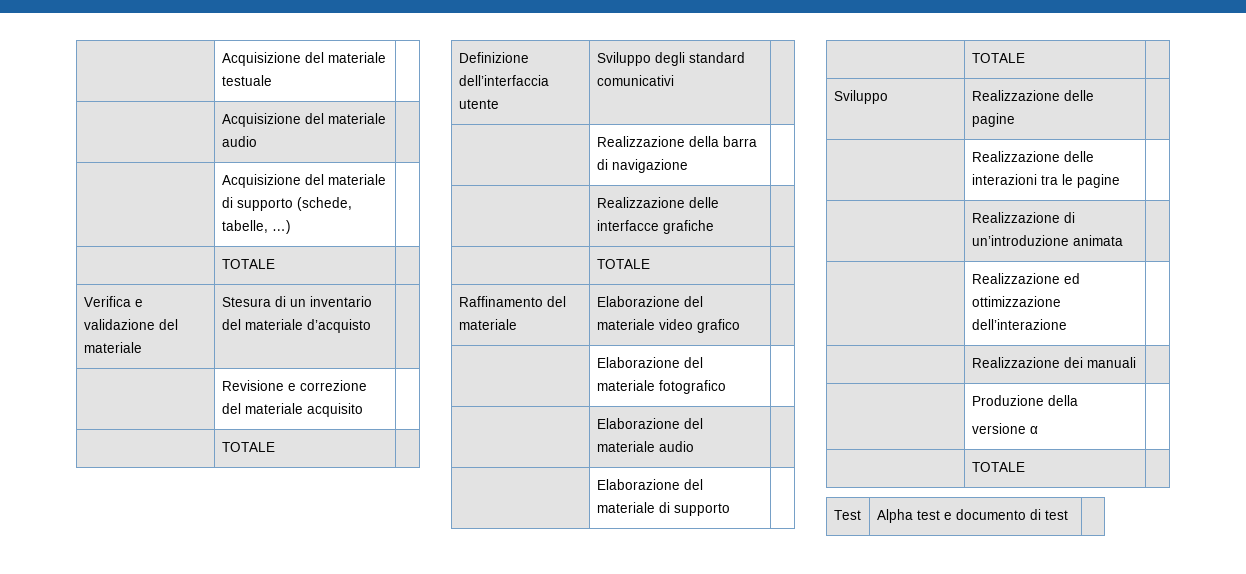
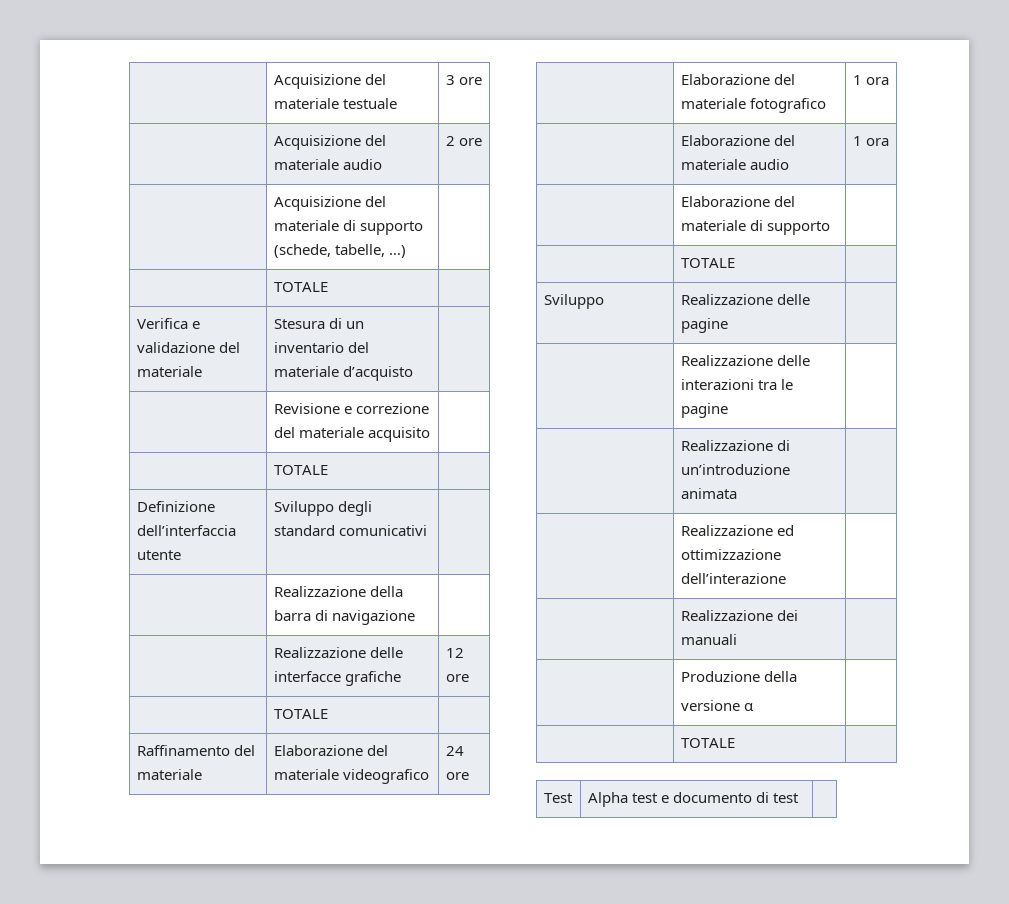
(272, 80) none -> [445,75,482,85] 3 ore
(257, 141) none -> [445,136,482,146] 2 ore
(714, 227) none -> [445,648,464,658] [445,674,469,682] 12 ore
[658,319,740,333] video grafico | -> [342,769,429,784] [445,746,464,756] [445,772,469,780] videografico | 24 ore
(726, 387) none -> [852,75,889,85] 1 ora
(694, 446) none -> [852,136,889,146] 1 ora

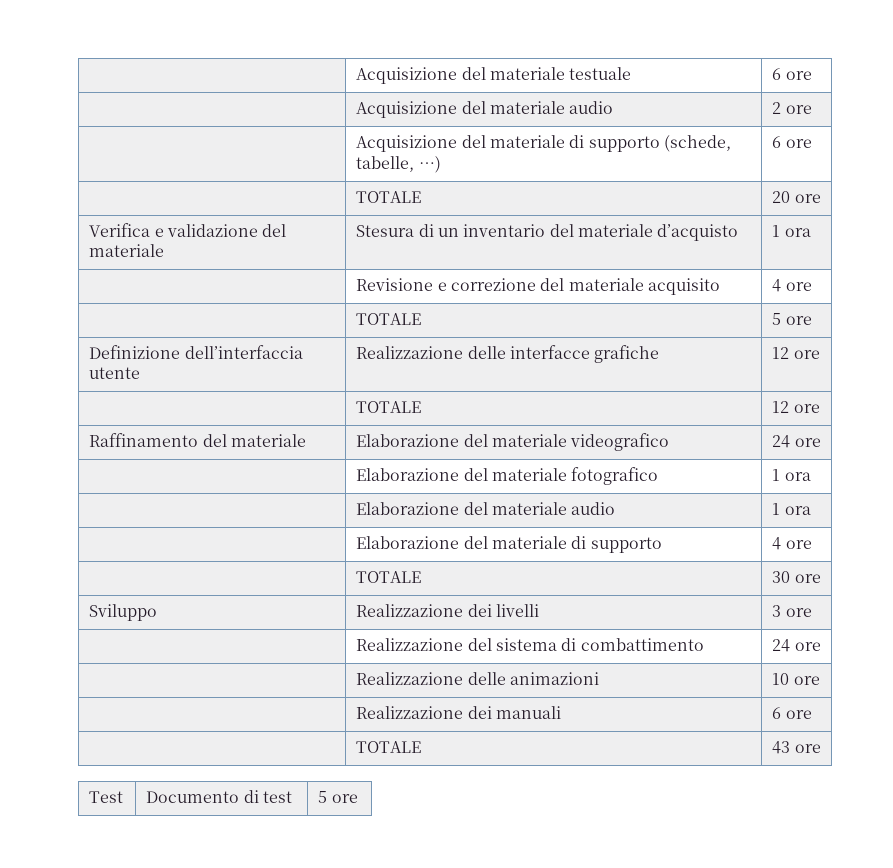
[445,75,455,85] 3 -> [772,68,782,80] 6
[273,282,328,292] // | TOTALE | -> [772,136,812,148] [356,191,422,203] [772,191,821,203] 6 ore // | TOTALE | 20 ore
(413, 373) none -> [772,225,811,237] 1 ora
[273,465,328,475] // | TOTALE | -> [772,279,812,292] [356,313,422,325] [772,313,812,325] 4 ore // | TOTALE | 5 ore
[273,501,372,516] [273,525,427,536] [273,586,403,597] [273,610,415,625] | Sviluppo degli standard comunicativi | // | Realizzazione della barra di navigazione | // -> (141, 373) none
(328, 714) none -> [772,401,820,413] 12 ore
[680,258,735,268] // | TOTALE | -> [772,537,812,550] [356,571,422,583] [772,571,821,583] 4 ore // | TOTALE | 30 ore
[776,294,810,305] [680,318,728,333] [680,355,810,366] [680,379,793,390] [680,403,728,418] [680,440,790,451] [680,464,790,475] [680,488,737,499] [680,525,794,536] [680,549,781,560] [680,573,786,584] delle pagine | // | Realizzazione delle interazioni tra le pagine | // | Realizzazione di un’introduzione animata | // | Realizzazione ed ottimizzazione dell’interazione | -> [467,604,539,617] [772,605,812,617] [356,638,704,651] [772,639,821,652] [356,672,599,685] [772,673,820,685] dei livelli | 3 ore // | Realizzazione del sistema di combattimento | 24 ore // | Realizzazione delle animazioni | 10 ore
[680,671,797,682] [680,700,753,711] [680,738,735,748] // | Produzione della // versione α | // | TOTALE | -> [772,707,812,719] [356,741,422,753] [772,741,821,754] 6 ore // | TOTALE | 43 ore
[587,792,752,807] Alpha test e documento -> [146,791,240,803] Documento
(799, 798) none -> [318,791,358,803] 5 ore

